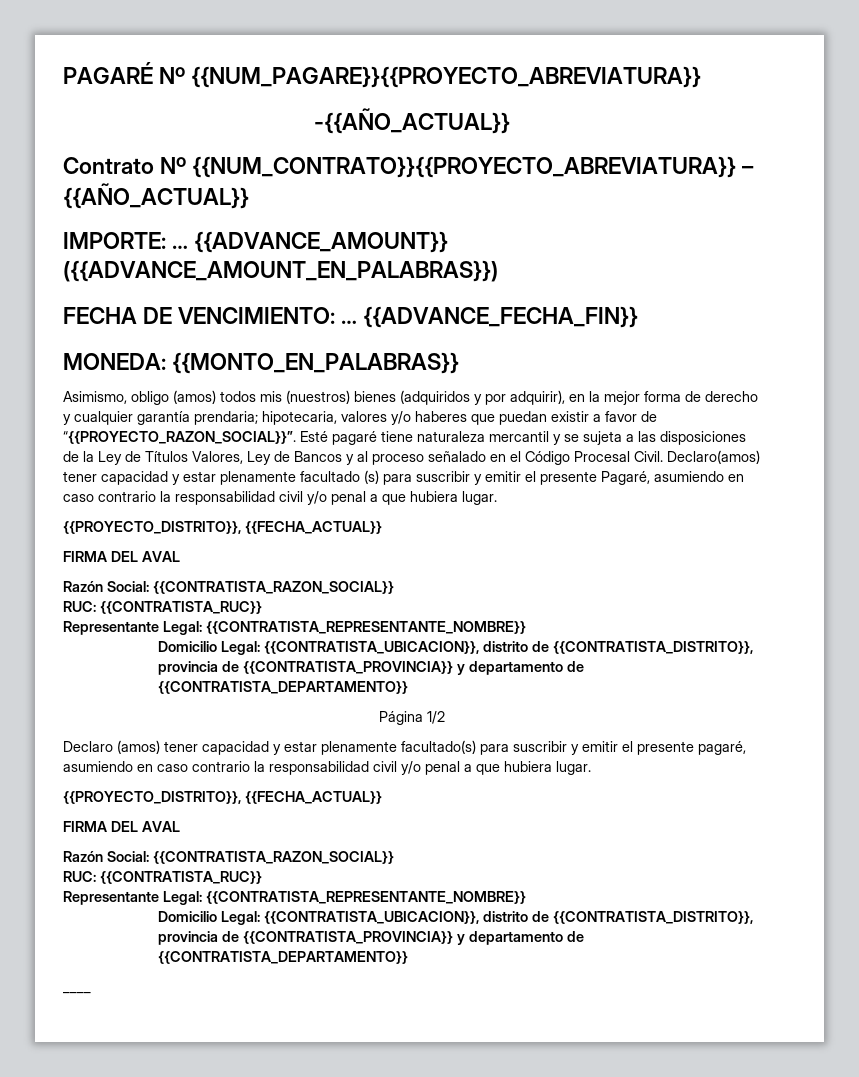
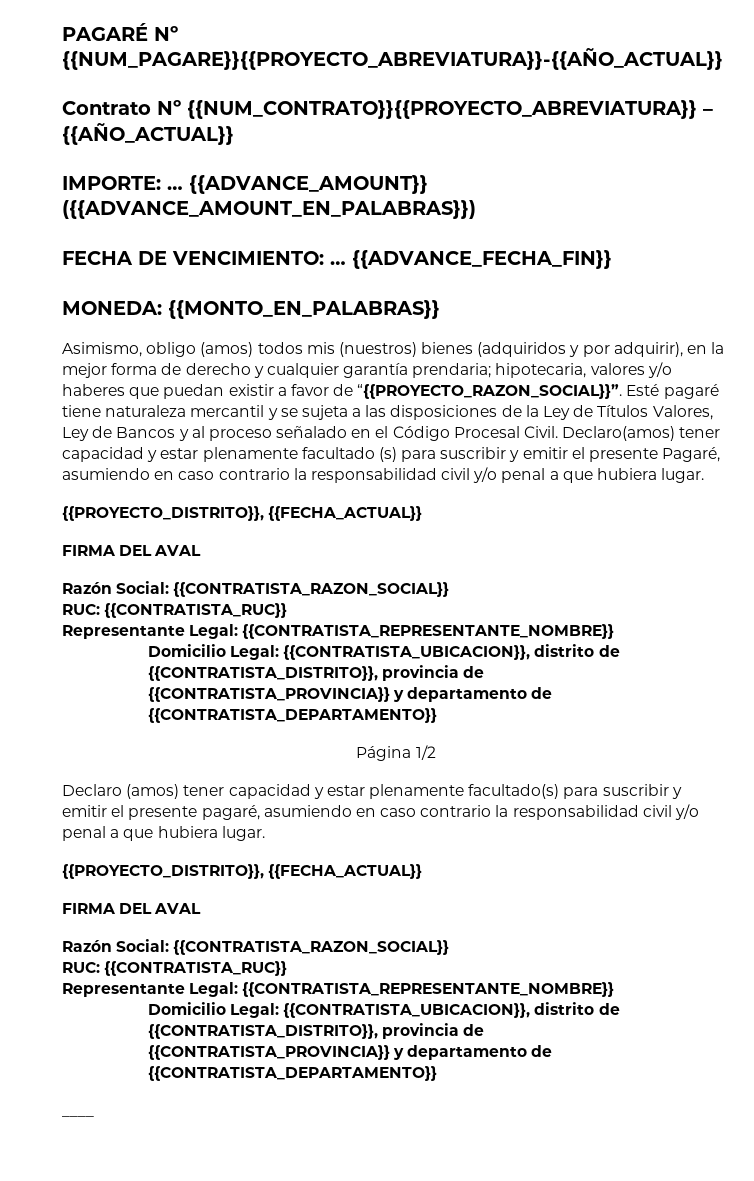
[191,66,702,88] [314,108,510,134] {{NUM_PAGARE}}{{PROYECTO_ABREVIATURA}} // -{{AÑO_ACTUAL}} -> [62,48,723,70] {{NUM_PAGARE}}{{PROYECTO_ABREVIATURA}}-{{AÑO_ACTUAL}}

